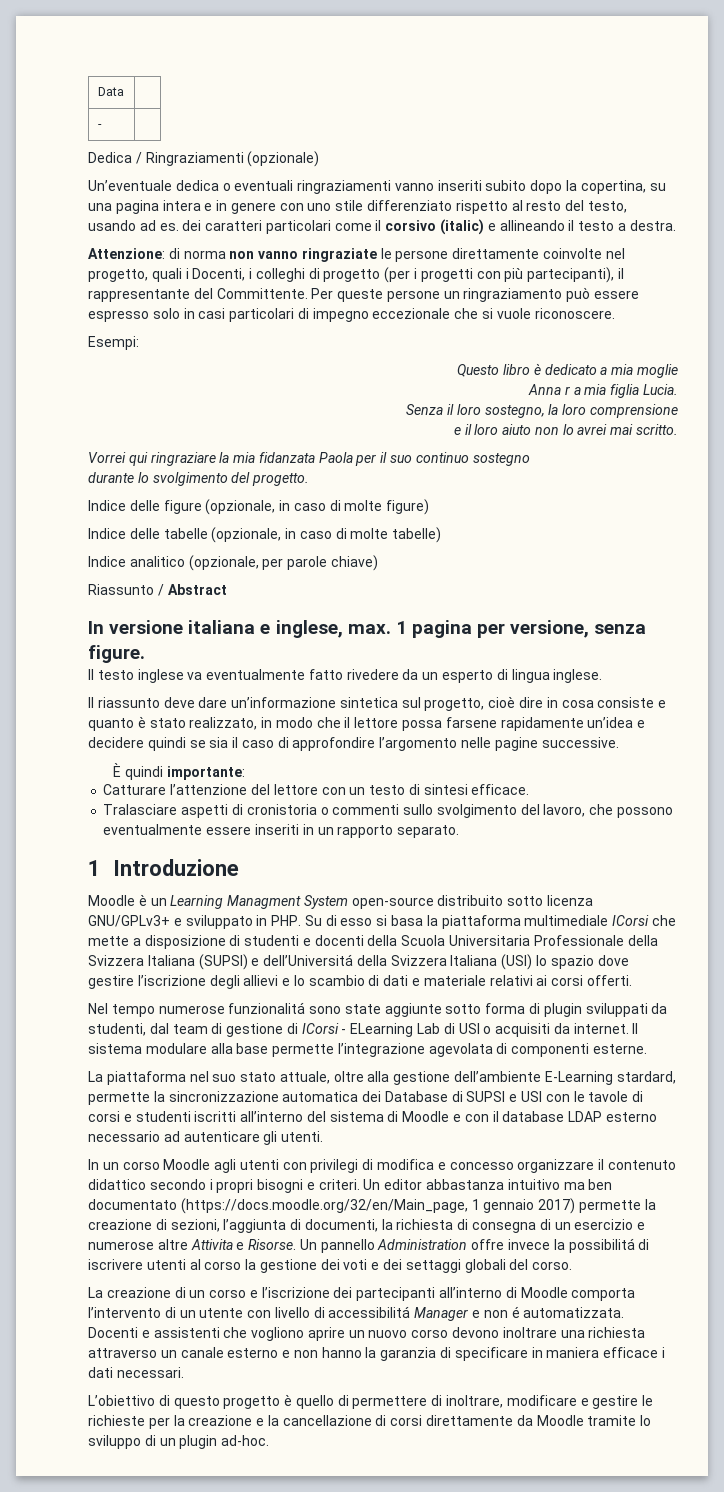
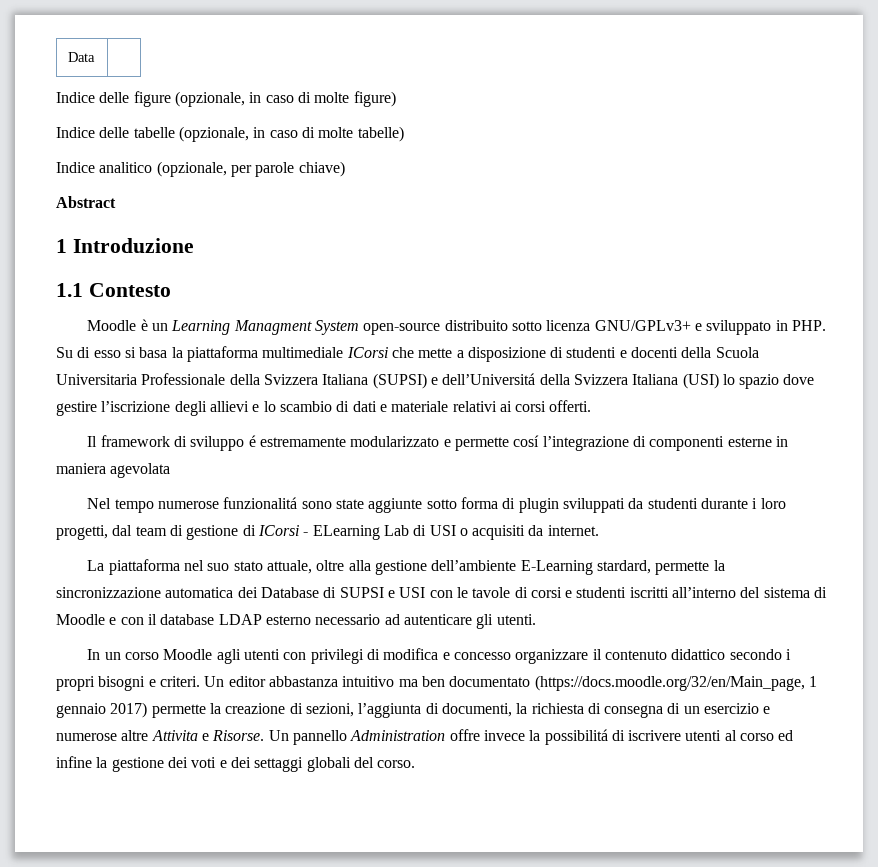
[97,124,102,128] [88,151,320,167] [88,180,666,194] [88,200,627,214] [88,219,676,235] [88,248,625,262] [88,267,624,283] [88,287,640,302] [88,308,615,322] [88,336,139,350] [457,363,678,378] [528,384,678,398] [406,404,678,418] [453,424,678,435] [88,452,530,466] [88,472,310,486] // - | // Dedica / Ringraziamenti (opzionale) // Un’eventuale dedica o eventuali ringraziamenti vanno inseriti subito dopo la copertina, su una pagina intera e in genere con uno stile differenziato rispetto al resto del testo, usando ad es. dei caratteri particolari come il corsivo (italic) e allineando il testo a destra. // Attenzione: di norma non vanno ringraziate le persone direttamente coinvolte nel progetto, quali i Docenti, i colleghi di progetto (per i progetti con più partecipanti), il rappresentante del Committente. Per queste persone un ringraziamento può essere espresso solo in casi particolari di impegno eccezionale che si vuole riconoscere. // Esempi: // Questo libro è dedicato a mia moglie // Anna r a mia figlia Lucia. // Senza il loro sostegno, la loro comprensione // e il loro aiuto non lo avrei mai scritto. // Vorrei qui ringraziare la mia fidanzata Paola per il suo continuo sostegno // durante lo svolgimento del progetto. -> (96, 57) none
[88,584,164,596] Riassunto / -> (345, 169) none
[88,620,647,638] [88,645,145,663] [88,669,603,683] [88,696,667,711] [88,716,646,731] [88,737,619,751] [113,763,245,780] [103,784,530,795] [103,804,673,818] [103,824,460,838] [88,859,240,876] In versione italiana e inglese, max. 1 pagina per versione, senza figure. // Il testo inglese va eventualmente fatto rivedere da un esperto di lingua inglese. // Il riassunto deve dare un’informazione sintetica sul progetto, cioè dire in cosa consiste e quanto è stato realizzato, in modo che il lettore possa farsene rapidamente un’idea e decidere quindi se sia il caso di approfondire l’argomento nelle pagine successive. // È quindi importante: // Catturare l’attenzione del lettore con un testo di sintesi efficace. // Tralasciare aspetti di cronistoria o commenti sullo svolgimento del lavoro, che possono eventualmente essere inseriti in un rapporto separato. // 1 Introduzione -> [56,238,194,253] [56,283,171,297] 1 Introduzione // 1.1 Contesto
(632, 980) none -> [87,435,788,451] [56,463,171,478] // Il framework di sviluppo é estremamente modularizzato e permette cosí l’integrazione di componenti esterne in maniera agevolata
[88,1023,146,1036] studenti, -> [647,498,786,509] [56,525,108,540] studenti durante i loro progetti,
[632,1023,639,1034] [88,1043,648,1057] Il sistema modulare alla base permette l’integrazione agevolata di componenti esterne. -> (599, 530) none
(242, 1265) none -> [778,730,794,741] [56,756,92,768] ed infine
[88,1287,636,1301] [88,1306,625,1321] [88,1327,646,1341] [88,1347,665,1361] [88,1367,184,1378] [88,1394,654,1409] [88,1415,652,1429] [88,1435,270,1449] // La creazione di un corso e l’iscrizione dei partecipanti all’interno di Moodle comporta l’intervento di un utente con livello di accessibilitá Manager e non é automatizzata. Docenti e assistenti che vogliono aprire un nuovo corso devono inoltrare una richiesta attraverso un canale esterno e non hanno la garanzia di specificare in maniera efficace i dati necessari. // L’obiettivo di questo progetto è quello di permettere di inoltrare, modificare e gestire le richieste per la creazione e la cancellazione di corsi direttamente da Moodle tramite lo sviluppo di un plugin ad-hoc. -> (416, 764) none

